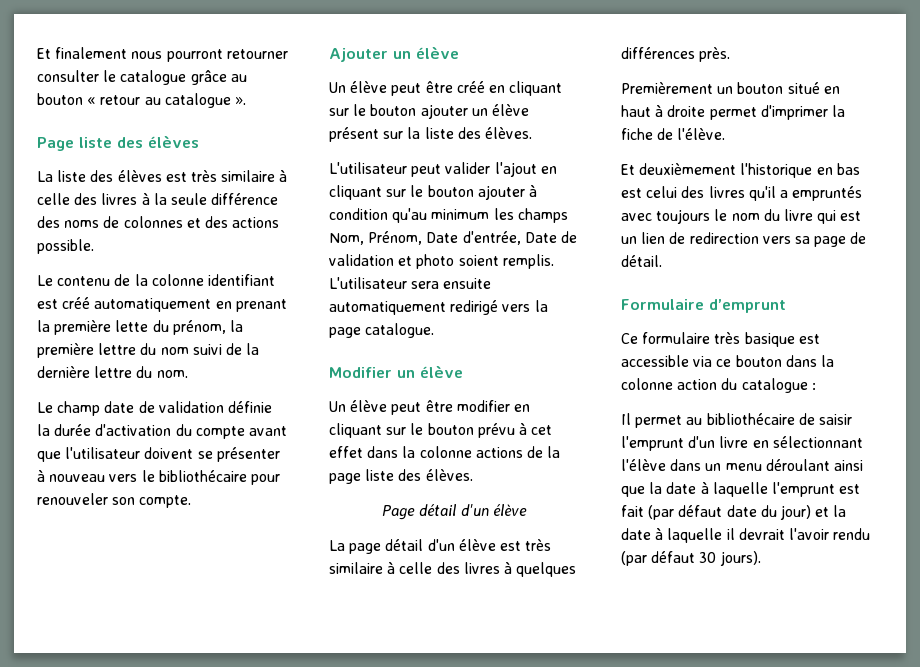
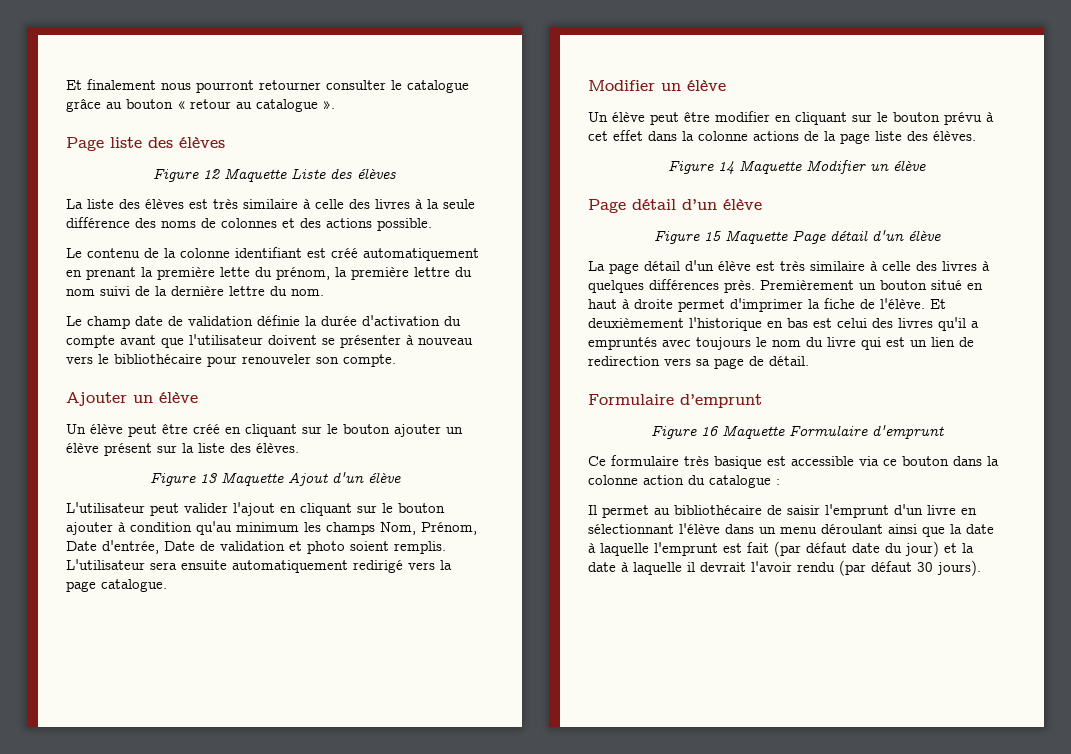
(199, 142) none -> [153,168,396,182] // Figure 12 Maquette Liste des élèves
(532, 133) none -> [149,472,401,486] // Figure 13 Maquette Ajout d'un élève
(473, 475) none -> [668,160,926,174] [588,199,762,213] [653,230,788,244] Figure 14 Maquette Modifier un élève // Page détail d’un élève // Figure 15 Maquette
(731, 54) // -> (755, 286) none
(726, 134) // -> (925, 303) none
(786, 306) none -> [650,425,944,439] // Figure 16 Maquette Formulaire d'emprunt

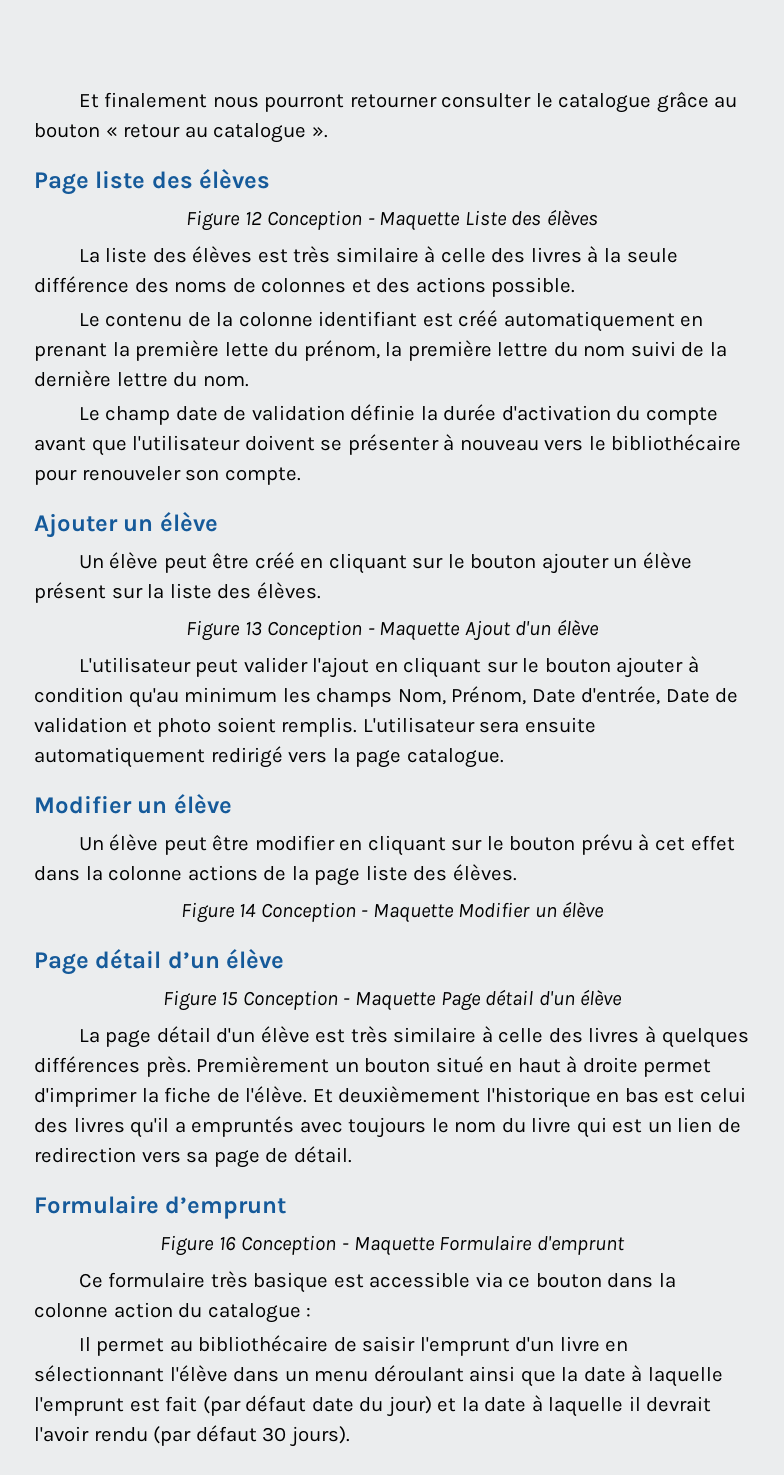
(220, 174) none -> [267,210,375,230] Conception -
(217, 478) none -> [267,620,375,640] Conception -
(734, 167) none -> [260,902,369,922] Conception -
(721, 236) none -> [242,990,351,1010] Conception -
(718, 431) none -> [241,1235,350,1255] Conception -

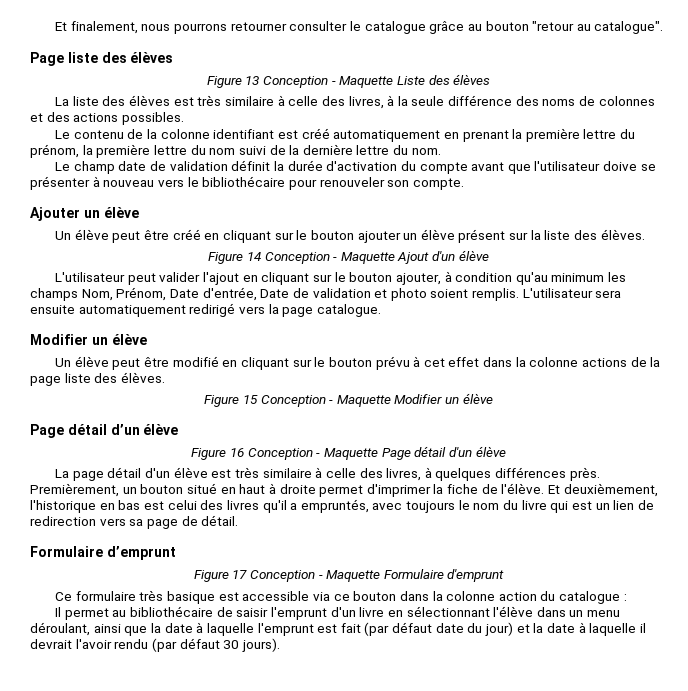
[78,92,345,112] Et finalement nous pourront -> [55,21,228,34] Et finalement, nous pourrons
[105,123,328,143] « retour au catalogue ». -> [532,21,664,34] "retour au catalogue".
[244,211,262,225] 12 -> [245,76,260,85] 13
[530,247,582,263] livres -> [348,96,384,109] livres,
[491,277,576,297] possible. -> [121,112,184,125] possibles.
[224,342,269,357] lette -> [583,129,617,139] lettre
[350,404,416,421] définie -> [231,160,271,171] définit
[244,435,315,451] doivent -> [603,161,638,171] doive
[244,621,262,636] 13 -> [246,252,261,261] 14
[616,657,684,678] ajouter -> [395,273,441,285] ajouter,
[254,835,335,851] modifier -> [172,356,219,367] modifié
[239,903,257,917] 14 -> [242,395,258,404] 15
[221,992,239,1006] 15 -> [230,448,245,457] 16
[588,1027,640,1043] livres -> [386,468,422,481] livres,
[196,1056,330,1073] Premièrement -> [30,483,119,497] Premièrement,
[338,1086,481,1103] deuxièmement -> [563,483,658,497] deuxièmement,
[191,1116,295,1137] empruntés -> [300,499,369,513] empruntés,
[218,1236,236,1251] 16 -> [232,570,248,579] 17
[373,1365,464,1382] déroulant -> [30,622,90,636] déroulant,

